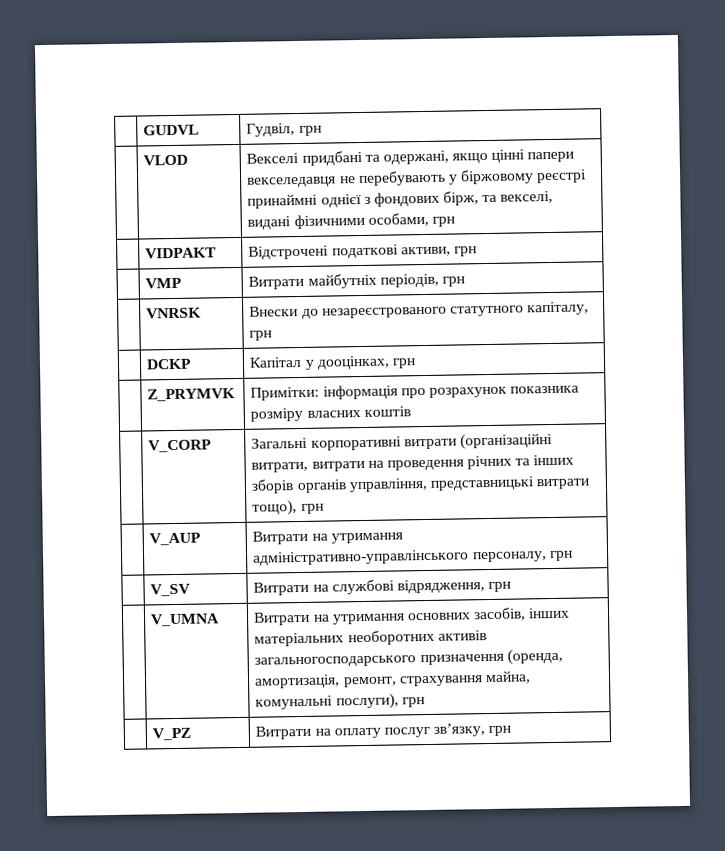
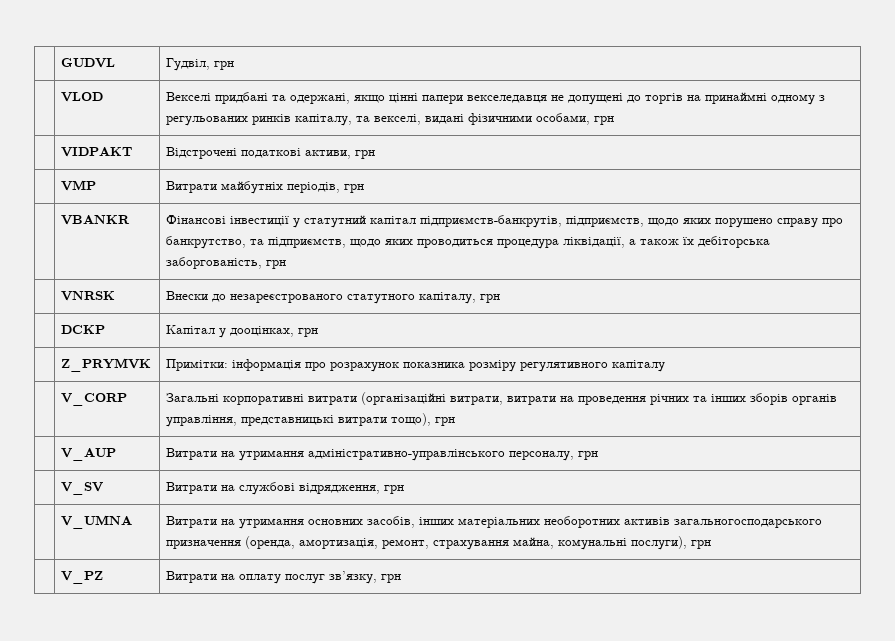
[357,169,588,187] [247,191,480,209] перебувають у біржовому реєстрі принаймні однієї з фондових бірж, -> [567,92,825,105] [165,114,352,126] допущені до торгів на принаймні одному з регульованих ринків капіталу,
(465, 281) none -> [60,215,130,225] [165,215,843,228] [165,236,770,249] [165,257,286,269] // | VBANKR | Фінансові інвестиції у статутний капітал підприємств-банкрутів, підприємств, щодо яких порушено справу про банкрутство, та підприємств, щодо яких проводиться процедура ліквідації, а також їх дебіторська заборгованість, грн
[306,406,411,418] власних коштів -> [519,360,665,372] регулятивного капіталу

